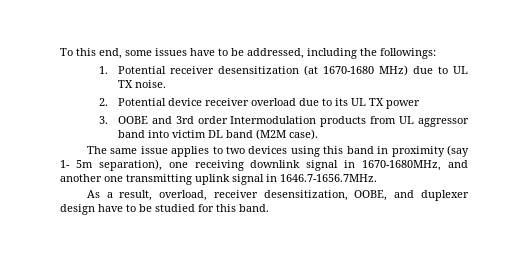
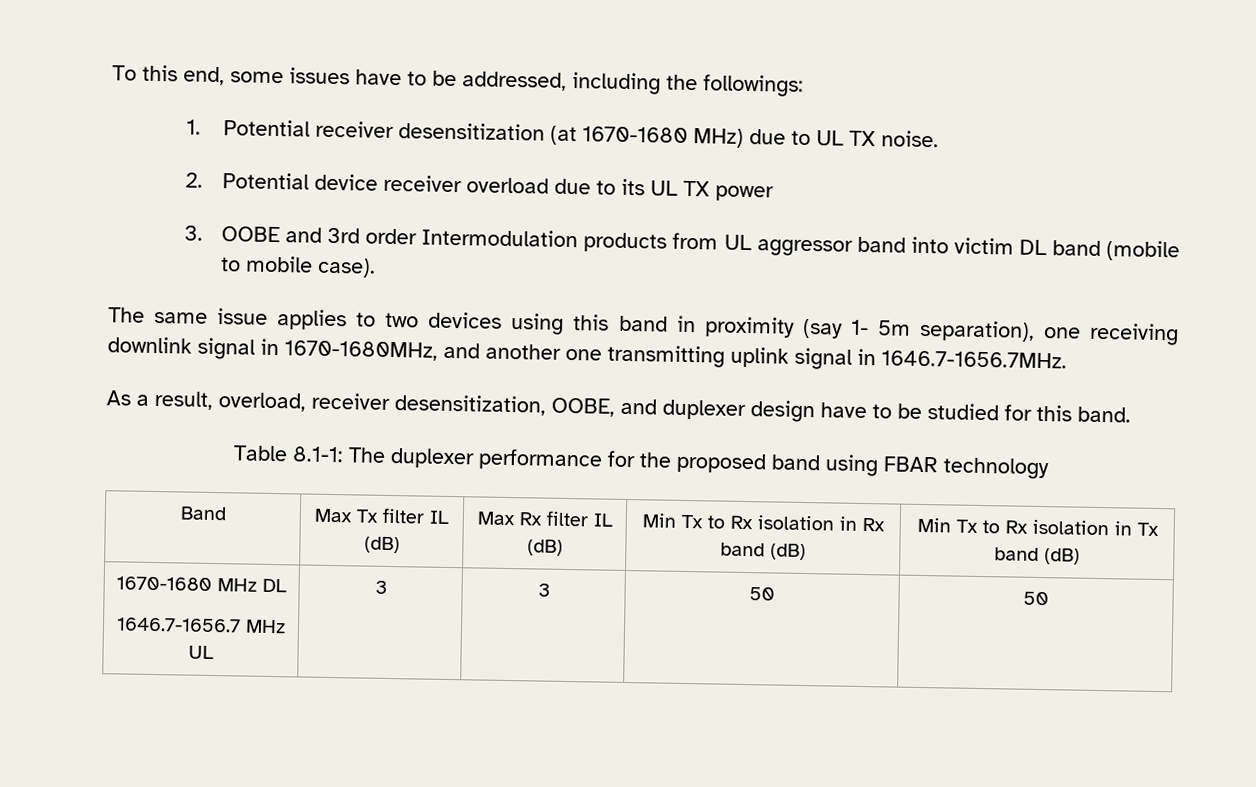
[255,129,286,140] (M2M -> [1105,240,1180,262] [220,255,313,273] (mobile to mobile
(269, 208) none -> [233,445,1049,480] [179,506,227,521] [314,507,449,524] [363,536,400,554] [476,510,613,527] [526,539,563,556] [642,513,886,532] [720,542,807,561] [916,517,1159,537] [994,547,1080,565] [116,576,287,593] [116,617,286,634] [187,645,214,660] [374,580,387,594] [537,583,550,597] [749,587,775,601] [1023,591,1049,606] // Table 8.1-1: The duplexer performance for the proposed band using FBAR technology // Band | Max Tx filter IL (dB) | Max Rx filter IL (dB) | Min Tx to Rx isolation in Rx band (dB) | Min Tx to Rx isolation in Tx band (dB) // 1670-1680 MHz DL // 1646.7-1656.7 MHz UL | 3 | 3 | 50 | 50

